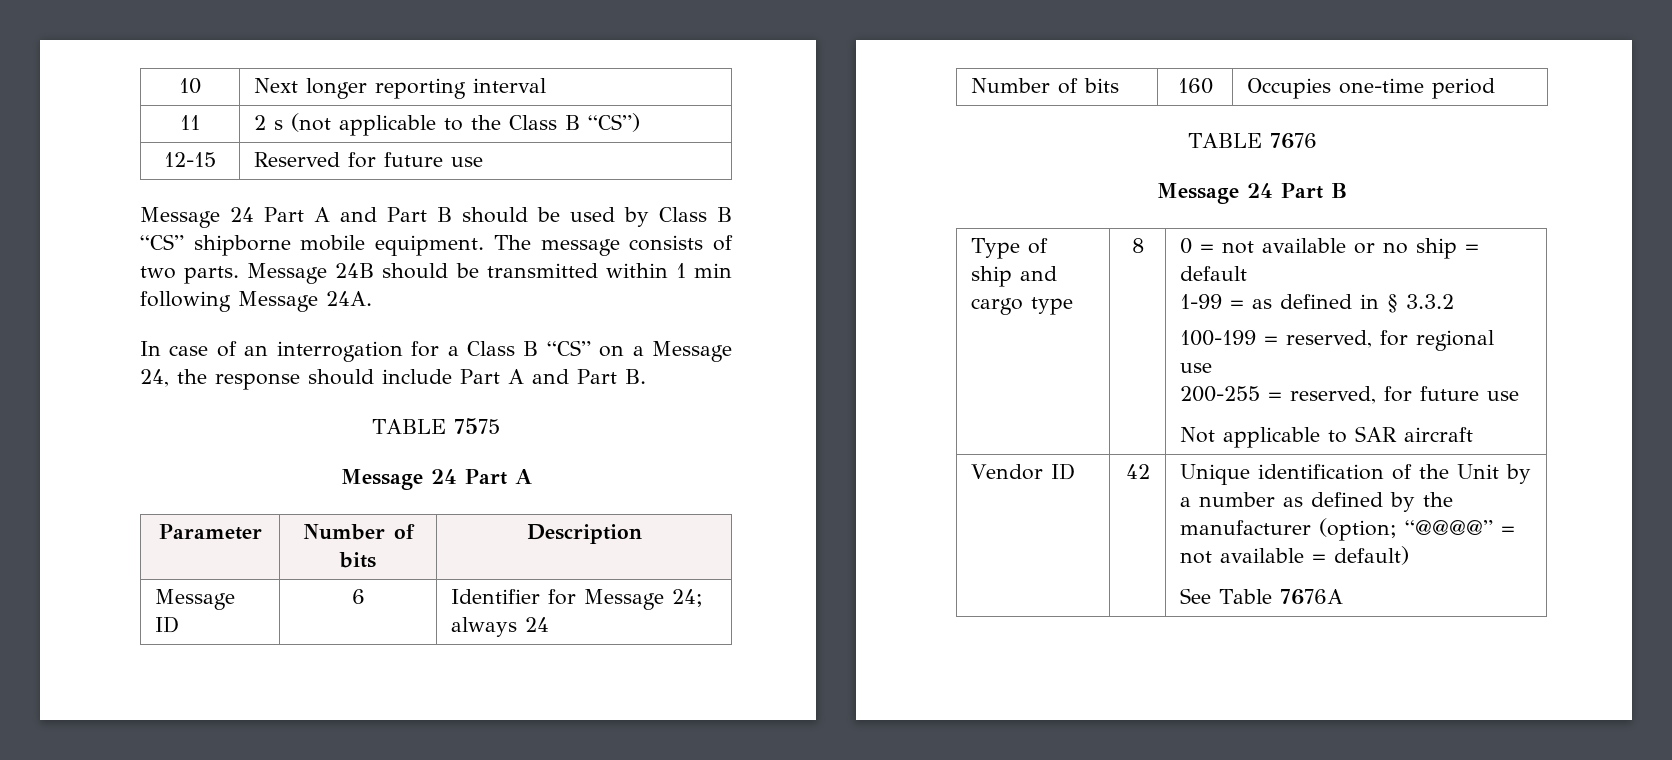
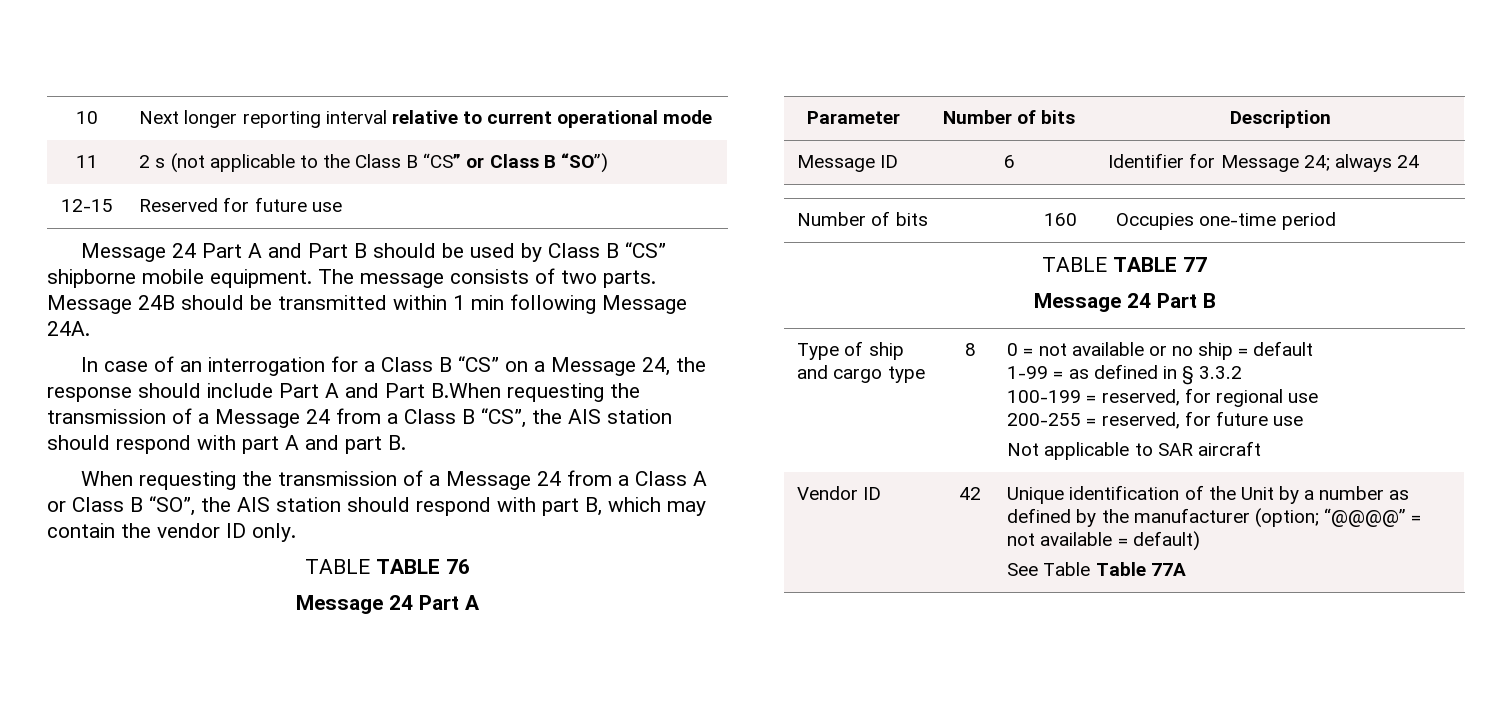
(547, 85) none -> [391,110,713,128] relative to current operational mode
[588,113,641,132] “CS”) -> [423,153,608,173] “CS” or Class B “SO”)
[624,369,646,384] [372,418,500,434] B. // TABLE 7575 -> [431,383,640,402] [47,408,672,428] [47,435,406,454] [80,470,707,490] [47,496,706,516] [47,523,296,542] [305,559,470,574] B.When requesting the transmission of a Message 24 from a Class B “CS”, the AIS station should respond with part A and part B. // When requesting the transmission of a Message 24 from a Class A or Class B “SO”, the AIS station should respond with part B, which may contain the vendor ID only. // TABLE TABLE 76
[1269,133,1317,149] 7676 -> [1113,257,1207,272] TABLE 77
[1280,589,1344,605] 7676A -> [1095,562,1186,576] Table 77A

